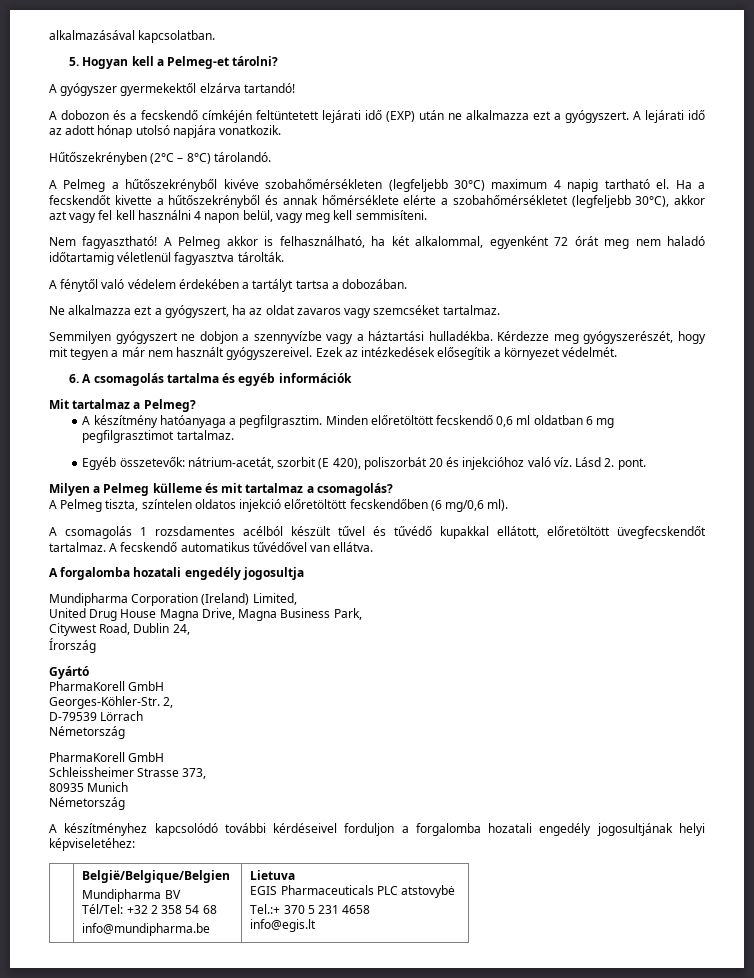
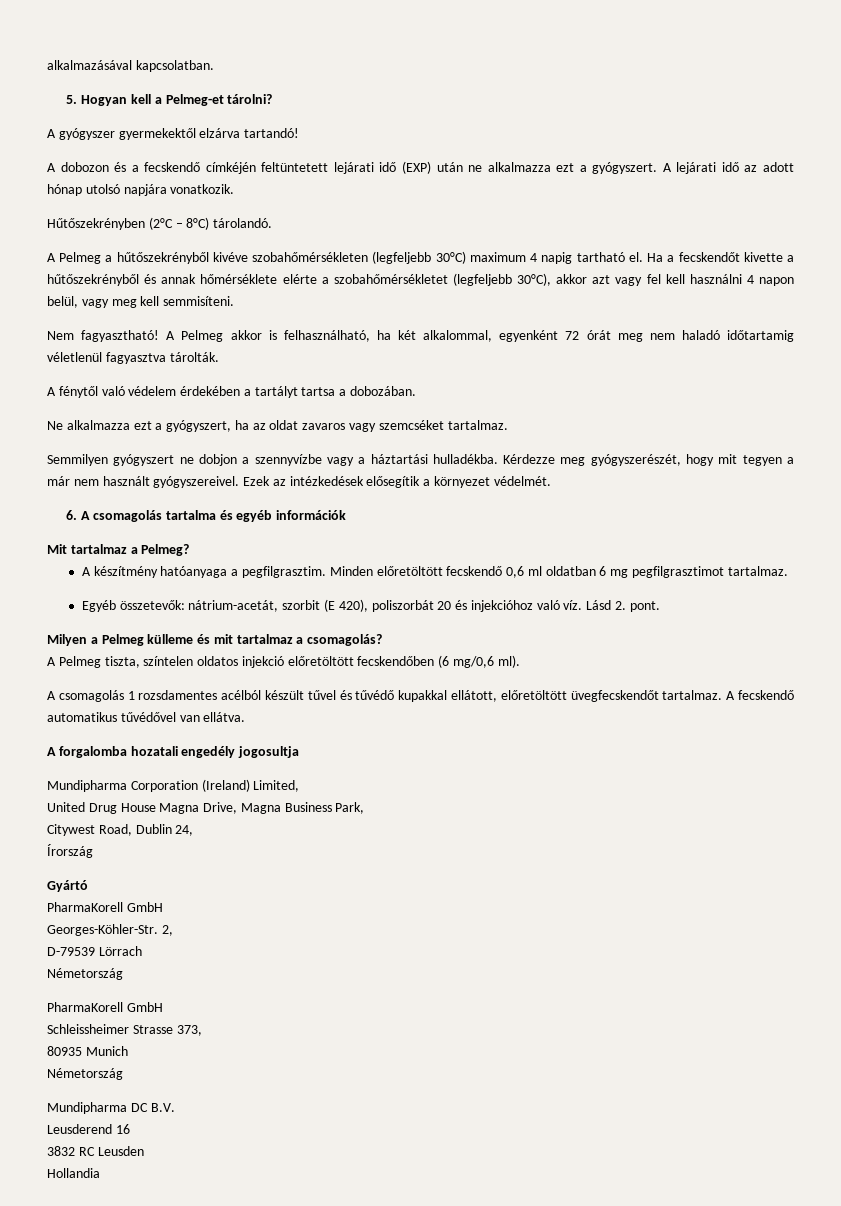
[49,823,705,836] [49,838,135,851] [82,870,231,883] [82,889,181,902] [82,904,217,914] [82,923,211,936] [250,870,296,880] [250,885,456,898] [250,904,371,914] [250,919,317,932] A készítményhez kapcsolódó további kérdéseivel forduljon a forgalomba hozatali engedély jogosultjának helyi képviseletéhez: // | België/Belgique/Belgien // Mundipharma BV // Tél/Tel: +32 2 358 54 68 // info@mundipharma.be | Lietuva // EGIS Pharmaceuticals PLC atstovybė // Tel.:+ 370 5 231 4658 // info@egis.lt -> [47,1102,175,1114] [47,1124,130,1134] [47,1146,144,1156] [47,1168,100,1178] Mundipharma DC B.V. // Leusderend 16 // 3832 RC Leusden // Hollandia

